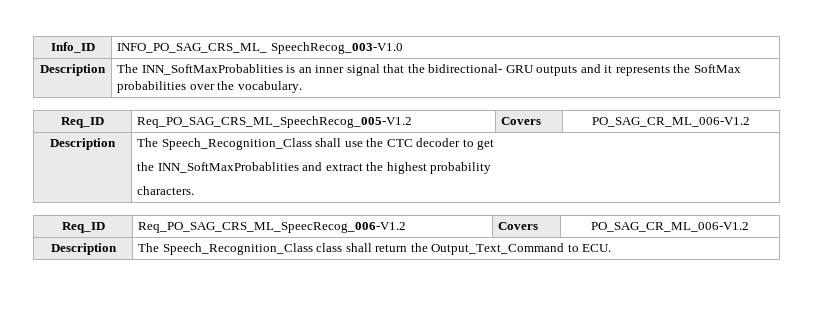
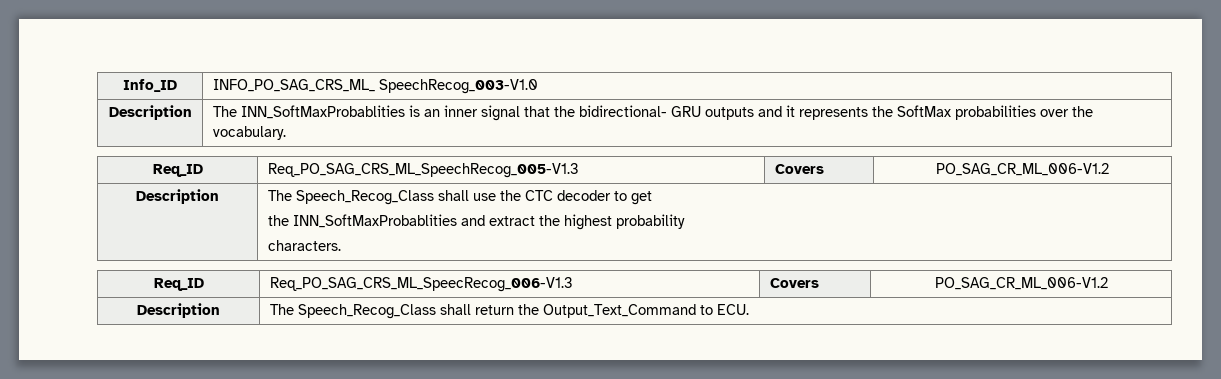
[137,116,413,128] [501,117,542,125] [592,117,750,127] [50,138,116,150] [137,138,312,150] Req_PO_SAG_CRS_ML_SpeechRecog_005-V1.2 | Covers | PO_SAG_CR_ML_006-V1.2 // Description | The Speech_Recognition_Class -> [267,163,579,178] [774,164,824,174] [936,163,1109,176] [136,189,219,204] [267,190,434,205] Req_PO_SAG_CRS_ML_SpeechRecog_005-V1.3 | Covers | PO_SAG_CR_ML_006-V1.2 // Description | The Speech_Recog_Class
[138,222,407,233] [498,222,539,230] [591,222,749,232] [50,243,117,255] [138,243,343,255] Req_PO_SAG_CRS_ML_SpeecRecog_006-V1.2 | Covers | PO_SAG_CR_ML_006-V1.2 // Description | The Speech_Recognition_Class class -> [269,277,573,292] [769,278,819,288] [934,277,1108,290] [137,303,220,318] [269,304,436,319] Req_PO_SAG_CRS_ML_SpeecRecog_006-V1.3 | Covers | PO_SAG_CR_ML_006-V1.2 // Description | The Speech_Recog_Class

